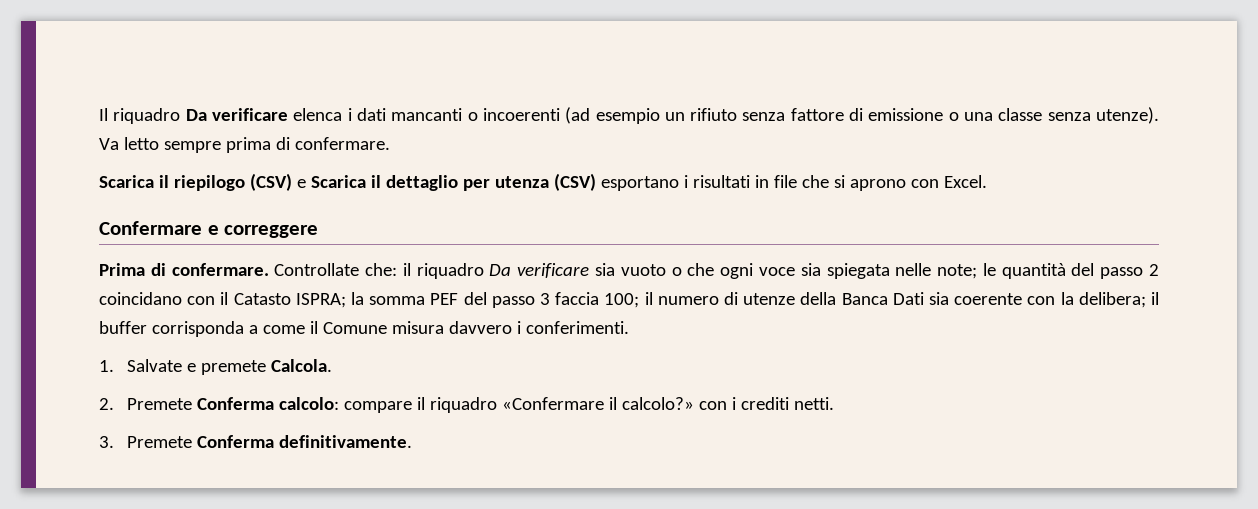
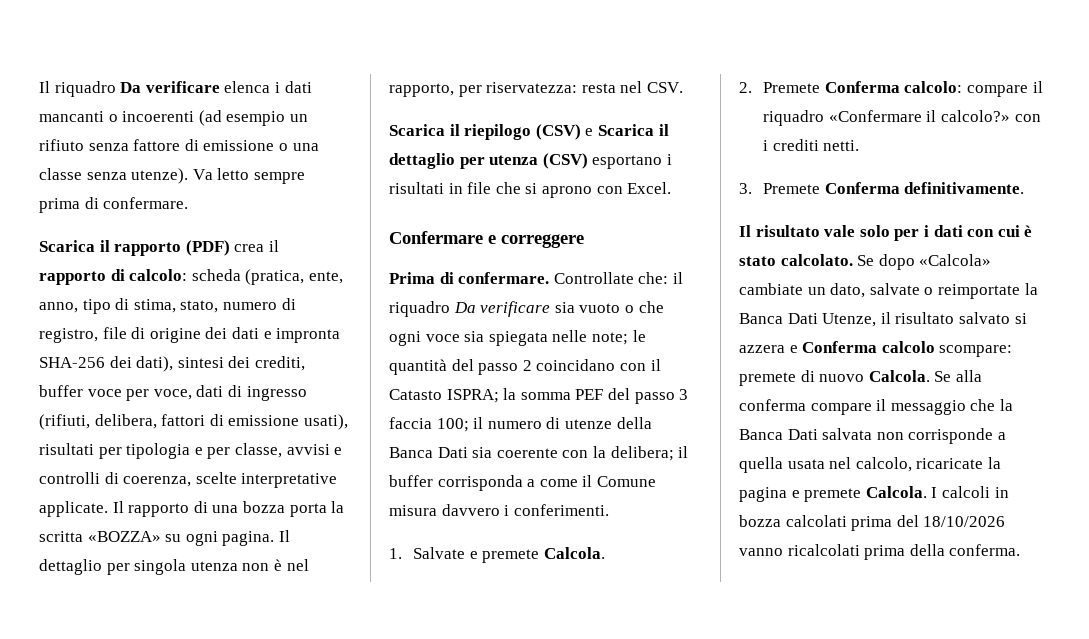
(390, 143) none -> [39,240,279,256] [39,269,343,285] [39,298,296,314] [39,327,341,343] [39,356,305,372] [39,385,307,401] [39,414,348,430] [39,443,343,459] [39,472,338,488] [39,501,345,517] [39,530,290,546] [39,559,309,575] [389,81,683,97] // Scarica il rapporto (PDF) crea il rapporto di calcolo: scheda (pratica, ente, anno, tipo di stima, stato, numero di registro, file di origine dei dati e impronta SHA-256 dei dati), sintesi dei crediti, buffer voce per voce, dati di ingresso (rifiuti, delibera, fattori di emissione usati), risultati per tipologia e per classe, avvisi e controlli di coerenza, scelte interpretative applicate. Il rapporto di una bozza porta la scritta «BOZZA» su ogni pagina. Il dettaglio per singola utenza non è nel rapporto, per riservatezza: resta nel CSV.
(412, 441) none -> [739,225,1033,241] [739,254,992,270] [739,283,1038,299] [739,312,1027,327] [739,341,1013,357] [739,370,982,386] [739,399,1013,415] [739,428,1006,444] [739,457,1001,473] [739,486,1009,502] [739,515,1006,531] [739,544,1021,560] // Il risultato vale solo per i dati con cui è stato calcolato. Se dopo «Calcola» cambiate un dato, salvate o reimportate la Banca Dati Utenze, il risultato salvato si azzera e Conferma calcolo scompare: premete di nuovo Calcola. Se alla conferma compare il messaggio che la Banca Dati salvata non corrisponde a quella usata nel calcolo, ricaricate la pagina e premete Calcola. I calcoli in bozza calcolati prima del 18/10/2026 vanno ricalcolati prima della conferma.

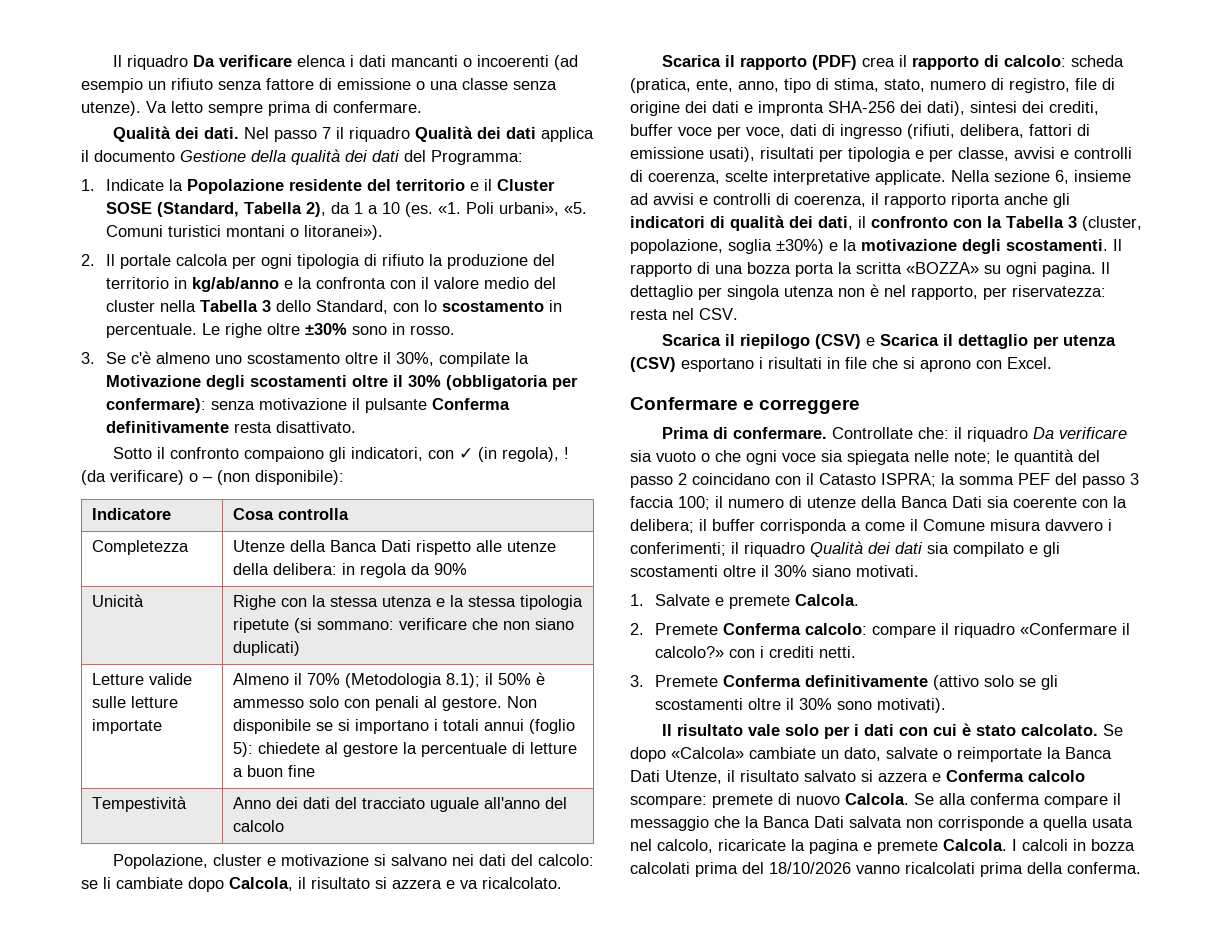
(189, 203) none -> [112,126,594,142] [81,149,523,165] [81,179,556,194] [106,202,588,217] [106,225,384,240] [81,254,556,269] [106,277,557,292] [106,300,563,314] [106,323,456,338] [81,351,530,367] [106,375,579,390] [106,398,511,413] [106,421,357,433] [112,447,569,462] [81,470,344,485] [92,508,172,520] [233,508,350,520] [92,540,190,555] [233,540,557,555] [233,563,468,578] [92,594,145,607] [233,595,584,610] [233,618,575,633] [233,641,301,656] [92,673,193,685] [92,696,179,708] [92,719,163,734] [233,672,546,688] [233,696,538,711] [233,719,576,734] [233,742,578,757] [233,765,316,777] [92,796,188,812] [233,797,568,812] [233,820,285,832] [112,854,594,869] [81,877,562,892] // Qualità dei dati. Nel passo 7 il riquadro Qualità dei dati applica il documento Gestione della qualità dei dati del Programma: // 1. Indicate la Popolazione residente del territorio e il Cluster SOSE (Standard, Tabella 2), da 1 a 10 (es. «1. Poli urbani», «5. Comuni turistici montani o litoranei»). // 2. Il portale calcola per ogni tipologia di rifiuto la produzione del territorio in kg/ab/anno e la confronta con il valore medio del cluster nella Tabella 3 dello Standard, con lo scostamento in percentuale. Le righe oltre ±30% sono in rosso. // 3. Se c'è almeno uno scostamento oltre il 30%, compilate la Motivazione degli scostamenti oltre il 30% (obbligatoria per confermare): senza motivazione il pulsante Conferma definitivamente resta disattivato. // Sotto il confronto compaiono gli indicatori, con ✓ (in regola), ! (da verificare) o – (non disponibile): // Indicatore | Cosa controlla // Completezza | Utenze della Banca Dati rispetto alle utenze della delibera: in regola da 90% // Unicità | Righe con la stessa utenza e la stessa tipologia ripetute (si sommano: verificare che non siano duplicati) // Letture valide sulle letture importate | Almeno il 70% (Metodologia 8.1); il 50% è ammesso solo con penali al gestore. Non disponibile se si importano i totali annui (foglio 5): chiedete al gestore la percentuale di letture a buon fine // Tempestività | Anno dei dati del tracciato uguale all'anno del calcolo // Popolazione, cluster e motivazione si salvano nei dati del calcolo: se li cambiate dopo Calcola, il risultato si azzera e va ricalcolato.
(108, 509) none -> [951,170,1131,184] [630,193,1070,208] [630,215,1142,231] [630,239,1108,254] Nella sezione 6, insieme ad avvisi e controlli di coerenza, il rapporto riporta anche gli indicatori di qualità dei dati, il confronto con la Tabella 3 (cluster, popolazione, soglia ±30%) e la motivazione degli scostamenti.
[513,504,609,516] conferimenti. -> [630,541,1060,557] [630,565,919,577] conferimenti; il riquadro Qualità dei dati sia compilato e gli scostamenti oltre il 30% siano motivati.
[904,182,1025,194] definitivamente. -> [805,675,1059,690] [655,698,947,713] definitivamente (attivo solo se gli scostamenti oltre il 30% sono motivati).

